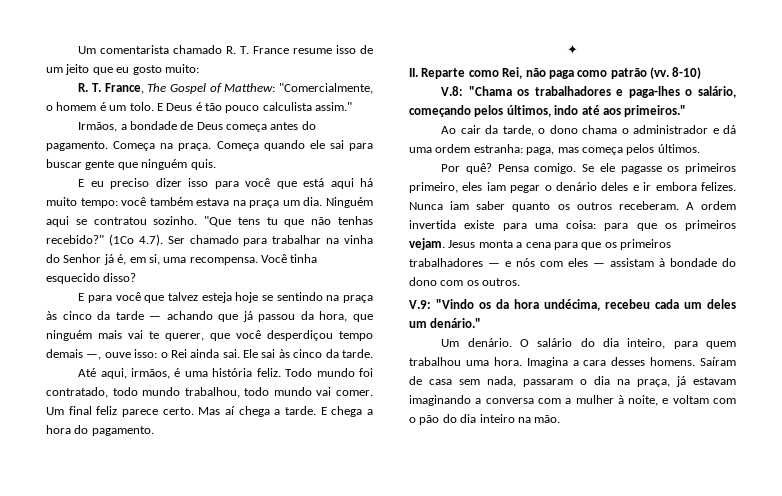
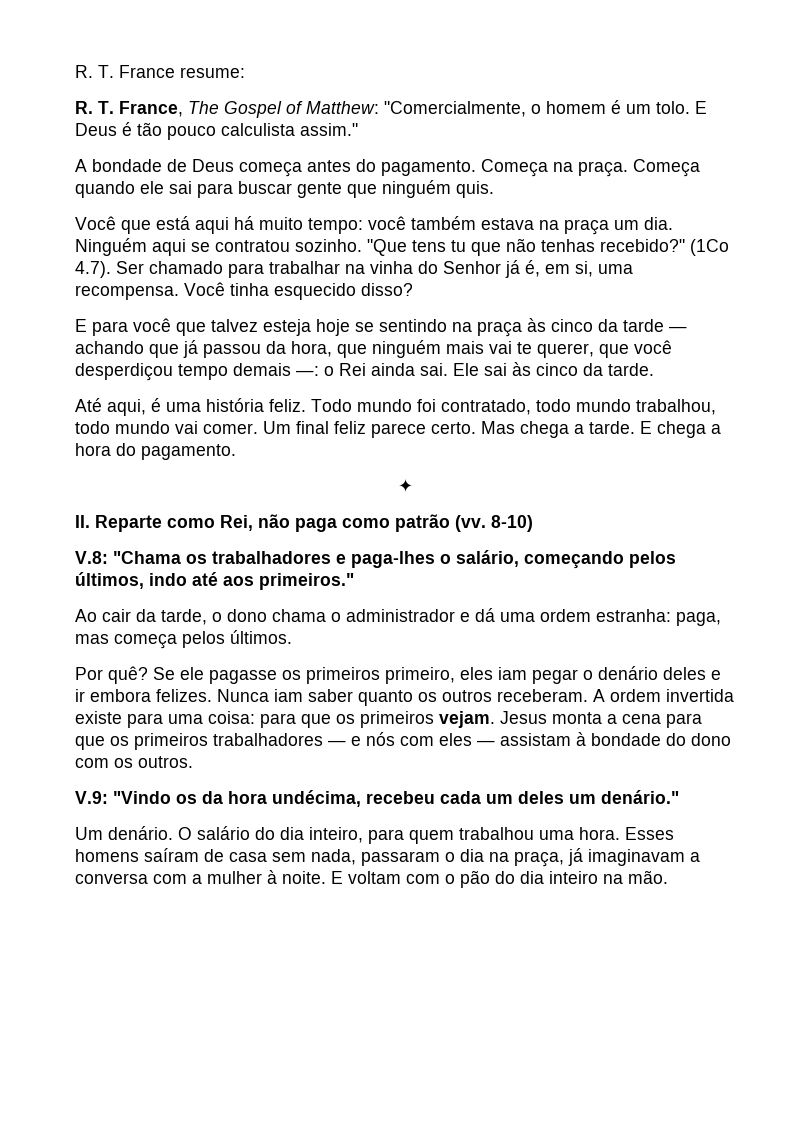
[78,45,373,54] [46,64,199,75] Um comentarista chamado R. T. France resume isso de um jeito que eu gosto muito: -> [75,65,245,78] R. T. France resume:
[78,122,127,132] Irmãos, a -> [75,159,87,172] A
[78,178,271,189] E eu preciso dizer isso para você -> [75,216,116,230] Você
[86,349,158,360] —, ouve isso: -> [296,366,319,376] —:
[131,368,171,379] irmãos, -> (146, 407) none
[225,406,235,415] aí -> (515, 427) none
[497,163,577,174] Pensa comigo. -> (148, 675) none
[526,357,736,368] Imagina a cara desses homens. Saíram -> [625,827,674,840] [75,848,199,862] Esses homens saíram
[693,377,736,385] [409,395,471,406] estavam imaginando -> [588,849,685,866] imaginavam
[628,395,669,406] noite, e -> [282,871,343,884] noite. E

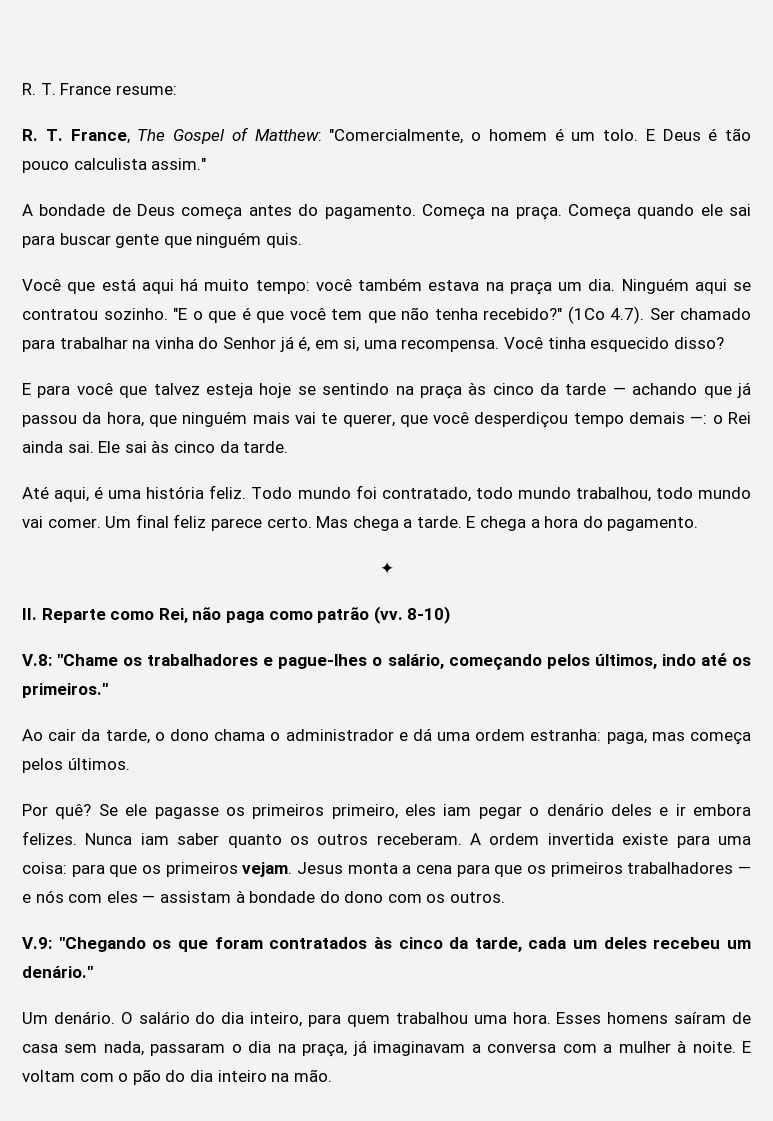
[367,239,466,256] "Que tens tu -> [173,307,362,323] "E o que é que você tem
[541,239,595,252] tenhas -> [434,308,478,320] tenha
[113,551,181,564] "Chama -> [57,654,119,666] "Chame
[351,551,435,568] paga-lhes -> [278,654,368,669] pague-lhes
[223,576,254,586] aos -> [732,657,752,666] os
[113,790,435,807] "Vindo os da hora undécima, recebeu -> [58,937,522,952] "Chegando os que foram contratados às cinco da tarde,
(564, 797) none -> [653,937,721,949] recebeu

